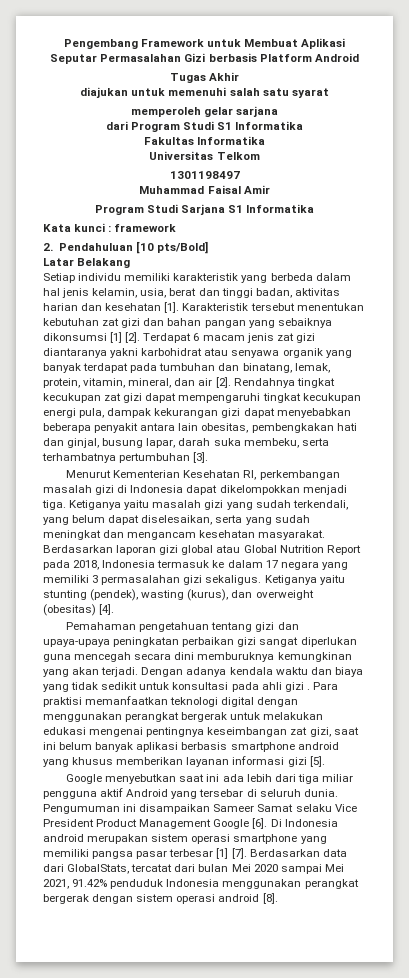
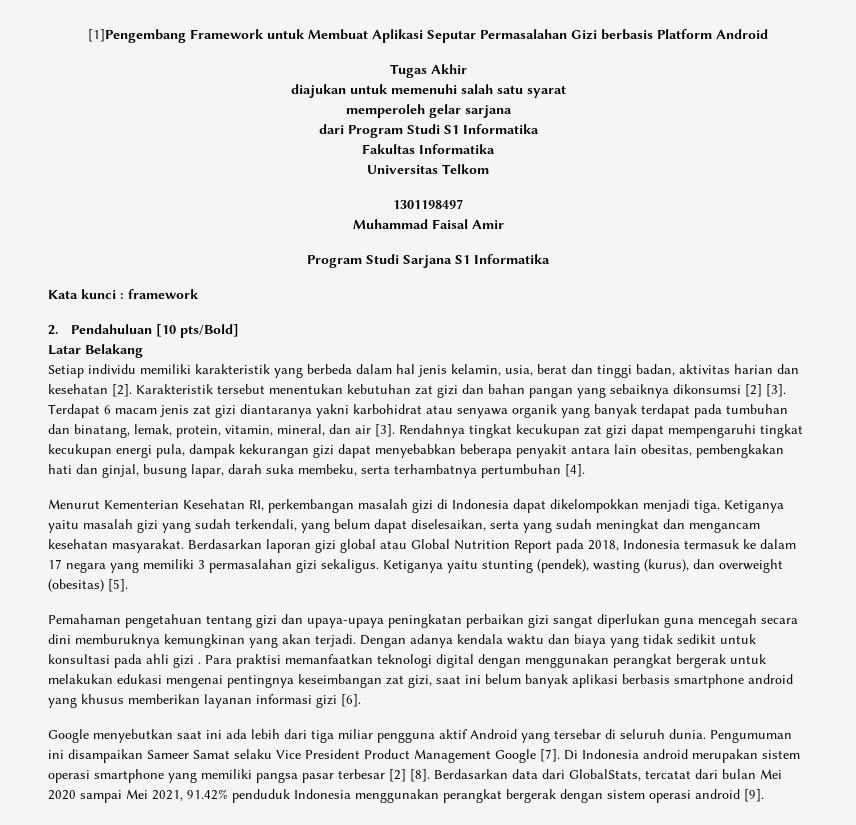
[63,39,138,49] Pengembang -> [88,29,186,43] [1]Pengembang
[164,302,180,313] [1]. -> [112,384,132,397] [2].
[110,332,141,343] [1] [2]. -> [745,384,786,397] [2] [3].
[215,377,231,388] [2]. -> [375,424,395,437] [3].
[193,452,209,463] [3]. -> [565,464,585,477] [4].
[99,604,115,615] [4]. -> [108,579,128,592] [5].
[309,756,325,767] [5]. -> [341,694,361,707] [6].
[252,818,268,829] [6]. -> [540,749,560,762] [7].
[216,848,247,859] [1] [7]. -> [389,769,430,782] [2] [8].
[262,893,278,904] [8]. -> [744,789,764,802] [9].

